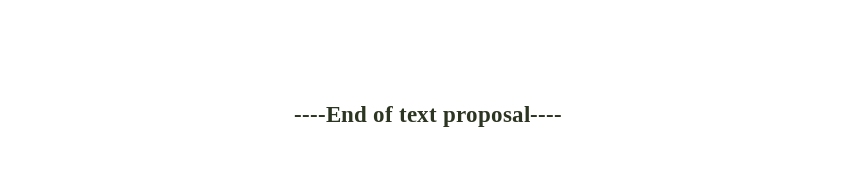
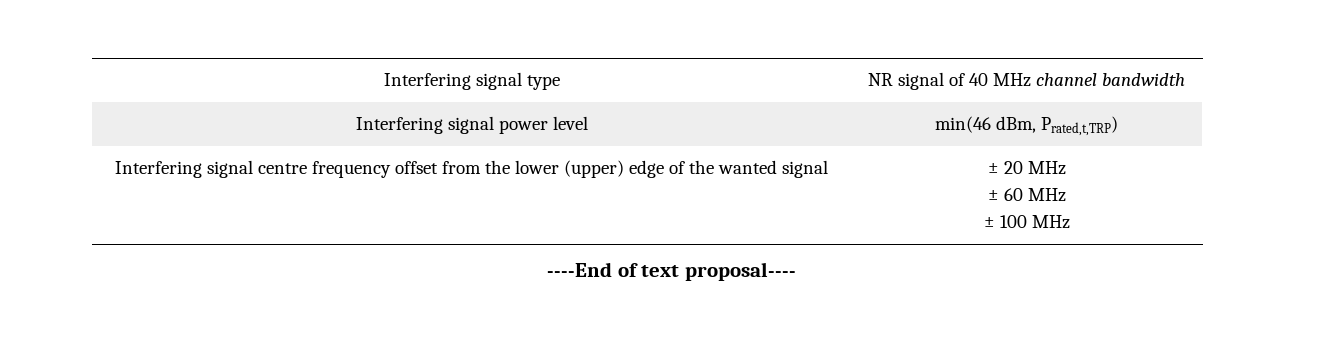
(293, 114) none -> [383,72,560,90] [868,72,1185,90] [355,116,588,134] [935,116,1118,136] [115,160,828,178] [987,161,1066,175] [987,188,1066,202] [983,215,1070,229] Interfering signal type | NR signal of 40 MHz channel bandwidth // Interfering signal power level | min(46 dBm, Prated,t,TRP) // Interfering signal centre frequency offset from the lower (upper) edge of the wanted signal | ± 20 MHz // ± 60 MHz // ± 100 MHz //

